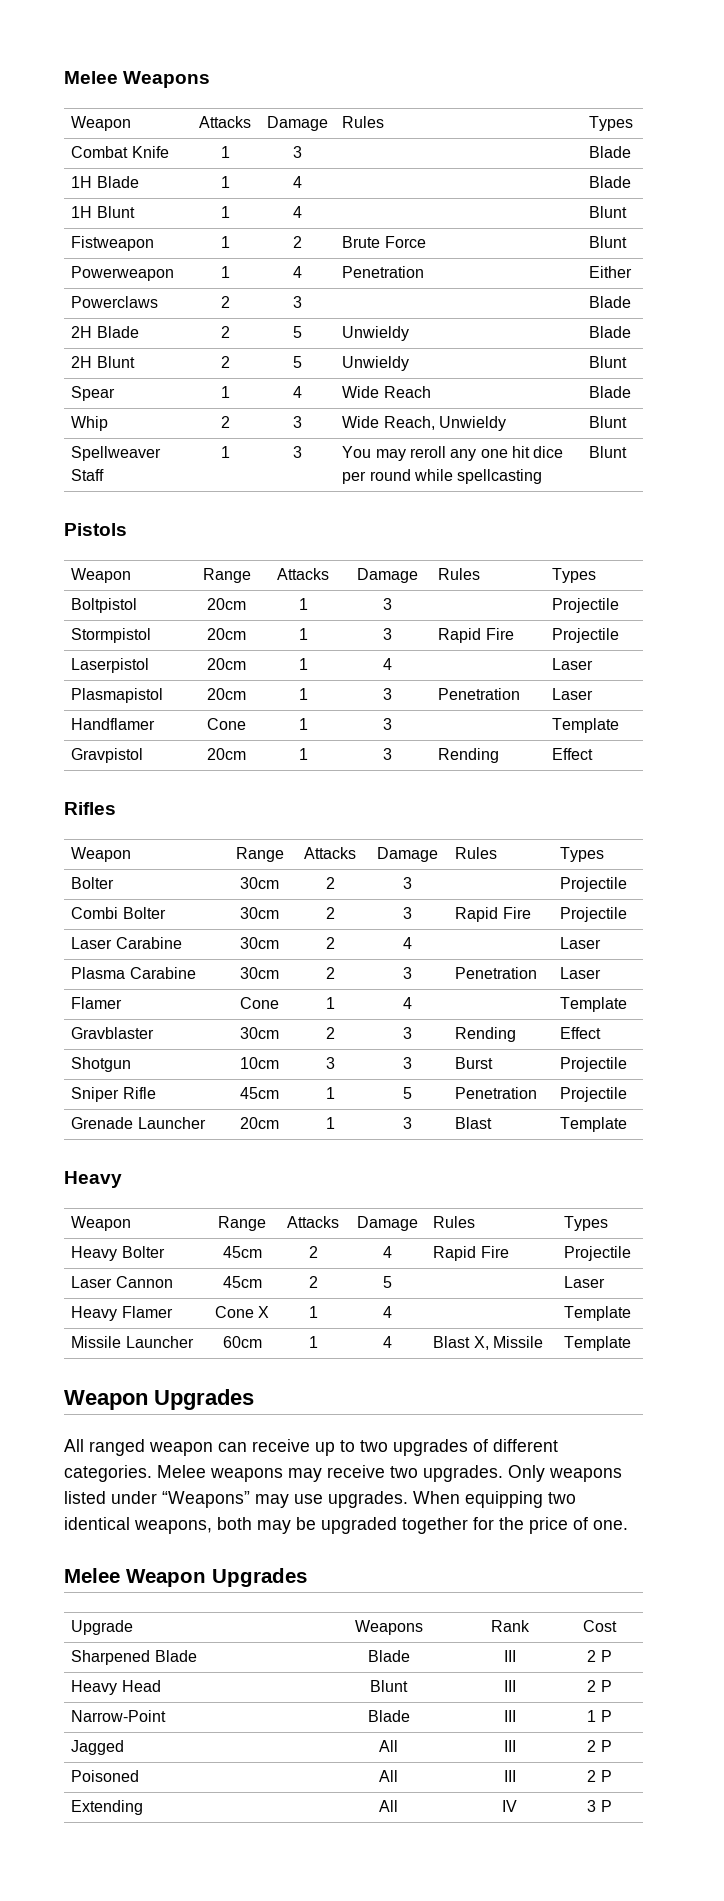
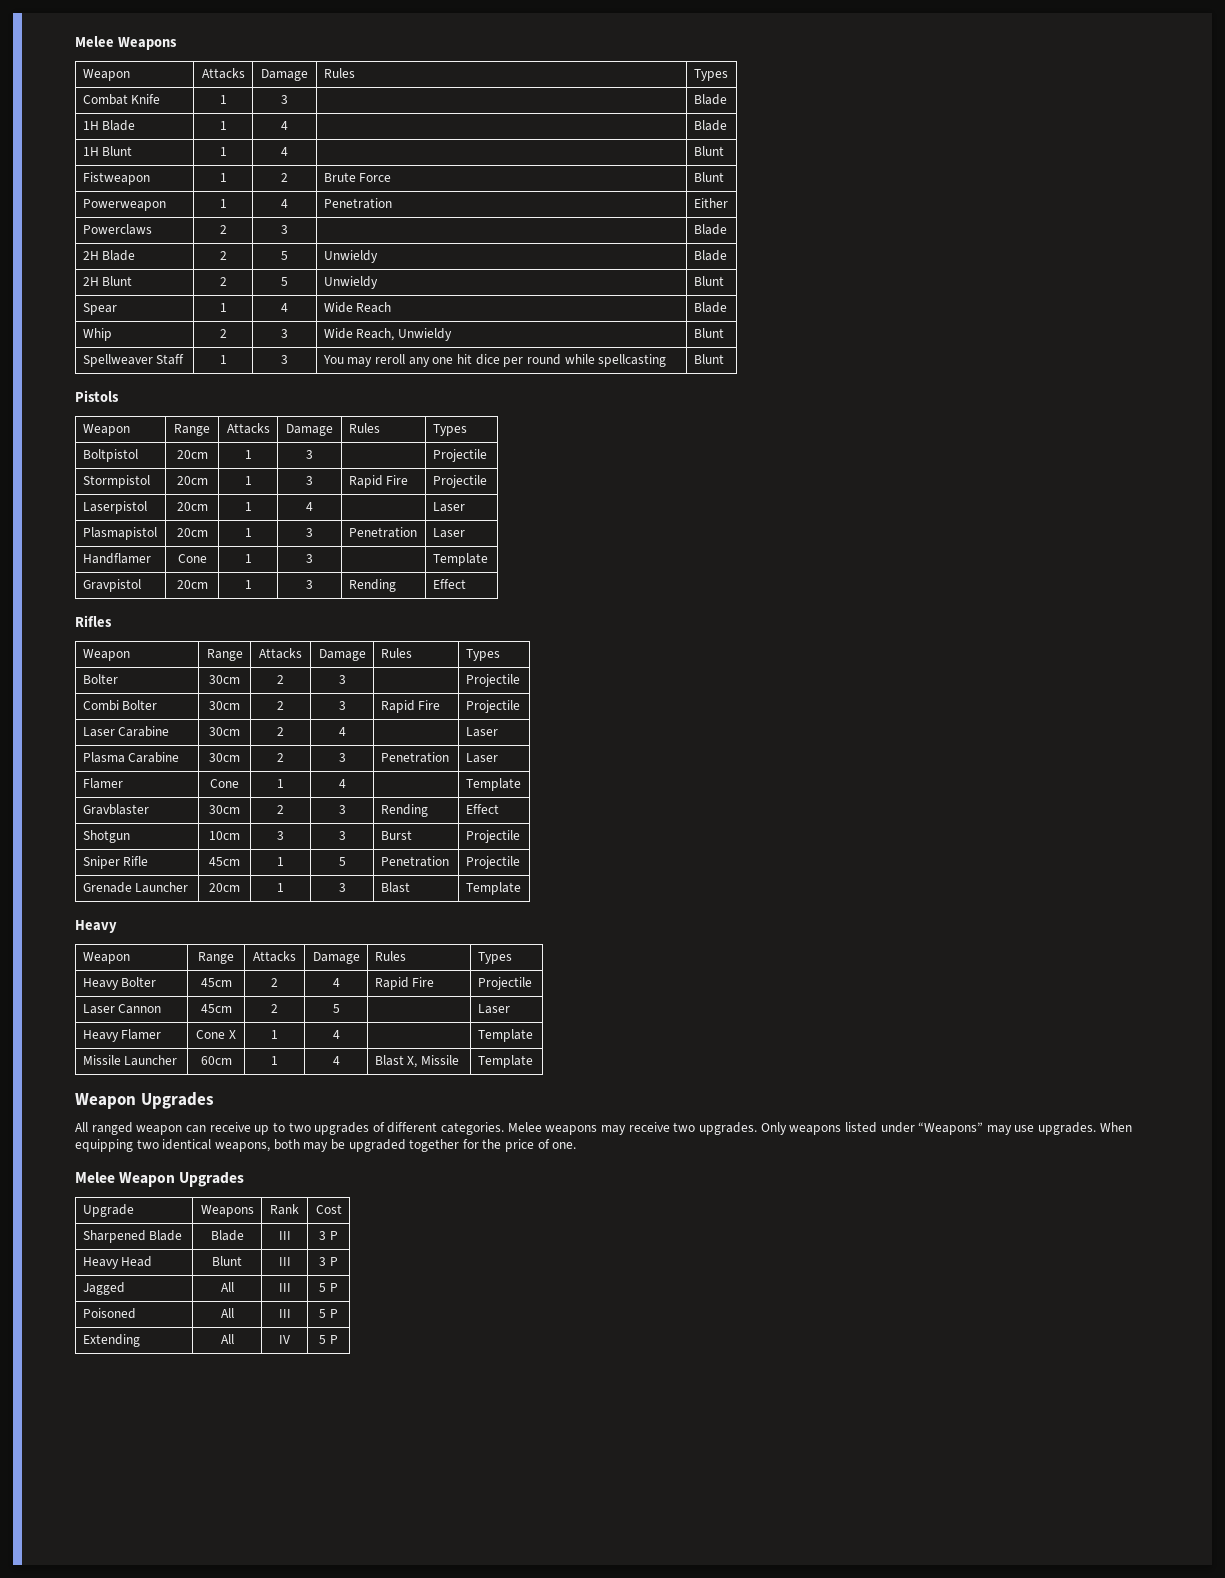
[587,1650,597,1662] 2 -> [319,1231,327,1240] 3
[587,1680,612,1692] [71,1710,167,1722] [367,1710,410,1722] [503,1710,516,1722] [587,1710,597,1722] 2 P // Narrow-Point | Blade | III | 1 -> [319,1257,327,1266] 3
[587,1740,597,1752] 2 -> [319,1283,327,1292] 5
[587,1770,597,1782] 2 -> [319,1309,327,1318] 5
[587,1800,597,1812] 3 -> [319,1335,327,1344] 5

